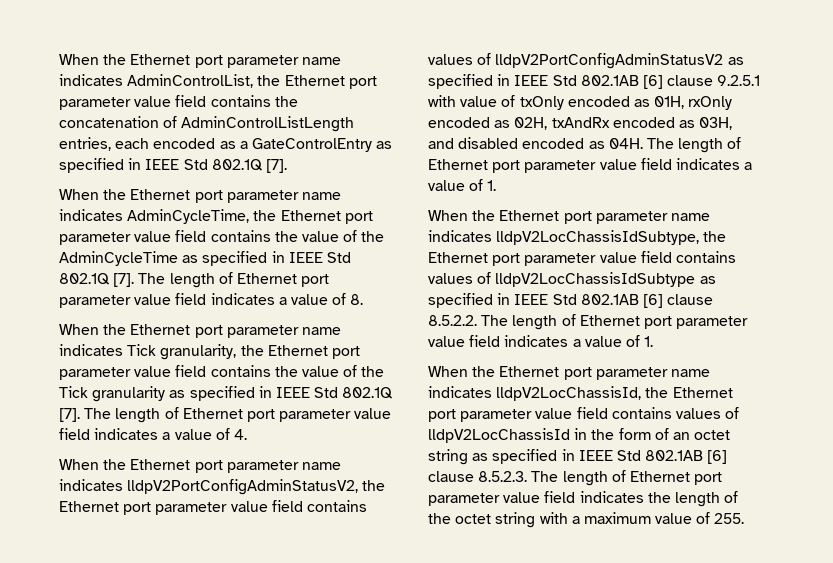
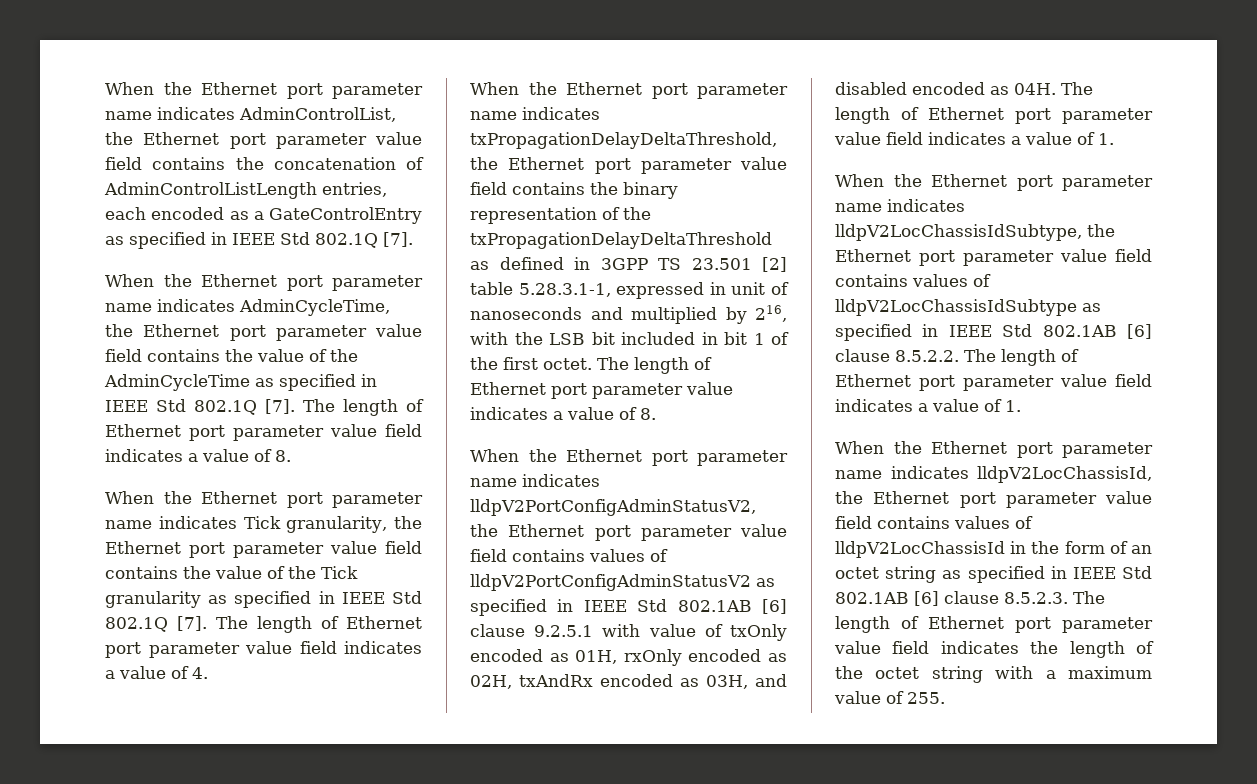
(247, 434) none -> [470,82,788,99] [470,107,600,120] [470,132,777,149] [470,157,787,174] [470,182,678,199] [470,207,651,224] [470,232,772,249] [470,257,787,272] [470,282,789,299] [470,305,787,324] [470,332,789,345] [470,357,712,374] [470,382,733,399] [470,407,656,420] // When the Ethernet port parameter name indicates txPropagationDelayDeltaThreshold, the Ethernet port parameter value field contains the binary representation of the txPropagationDelayDeltaThreshold as defined in 3GPP TS 23.501 [2] table 5.28.3.1-1, expressed in unit of nanoseconds and multiplied by 216, with the LSB bit included in bit 1 of the first octet. The length of Ethernet port parameter value indicates a value of 8.

